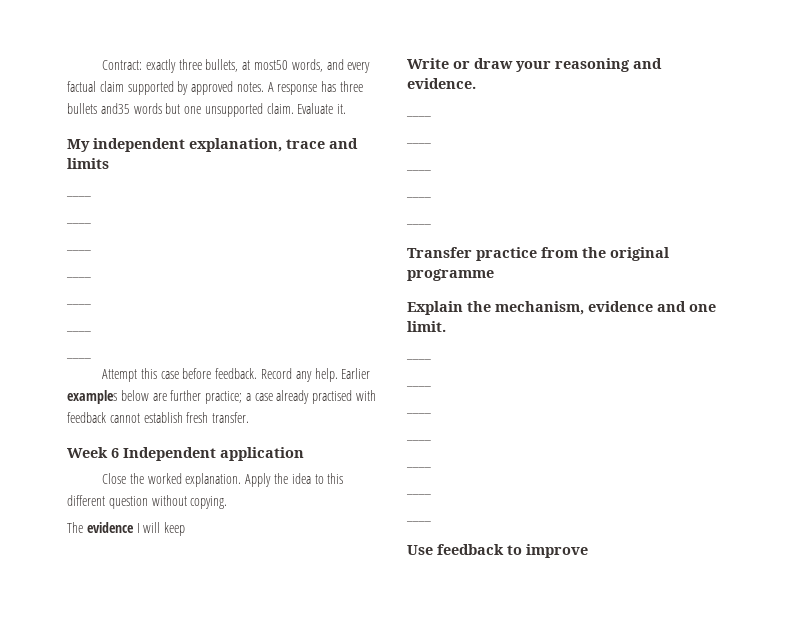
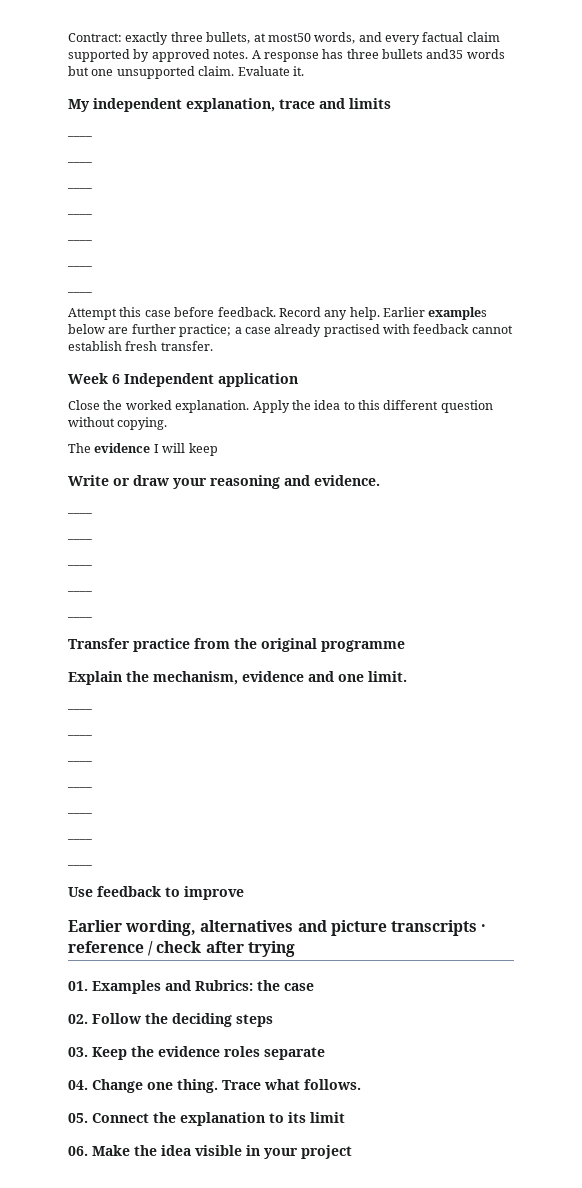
(588, 551) none -> [68,920,487,936] [68,941,295,957] [68,980,314,994] [68,1013,273,1027] [68,1046,325,1060] [68,1079,361,1093] [68,1112,345,1126] [68,1145,352,1159] // Earlier wording, alternatives and picture transcripts · reference / check after trying // 01. Examples and Rubrics: the case // 02. Follow the deciding steps // 03. Keep the evidence roles separate // 04. Change one thing. Trace what follows. // 05. Connect the explanation to its limit // 06. Make the idea visible in your project

